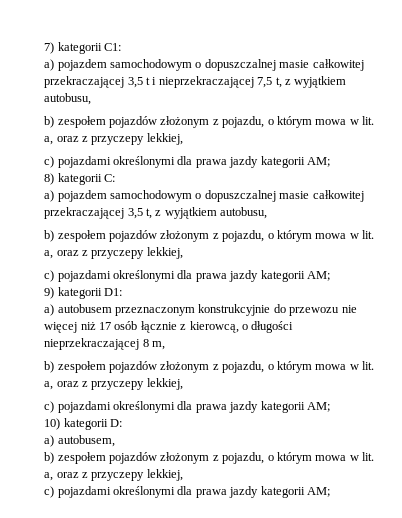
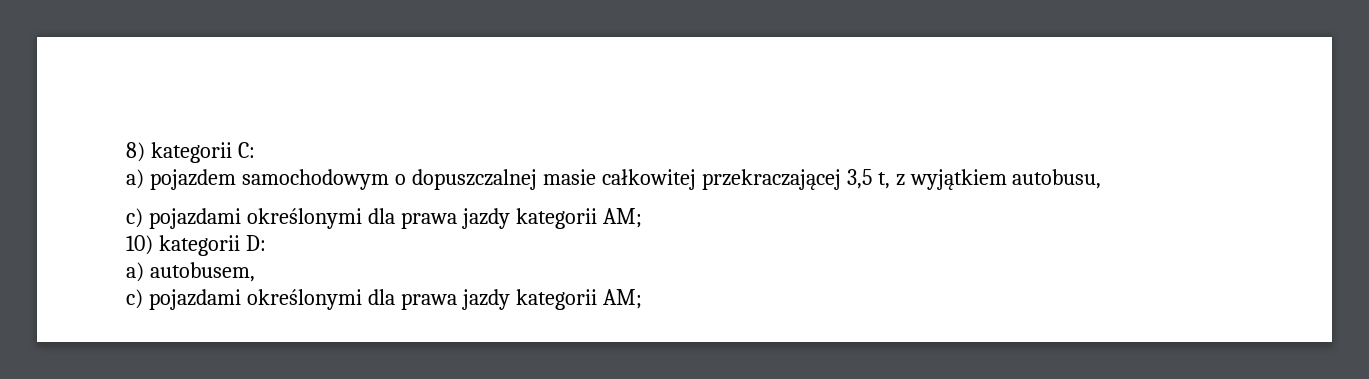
[44,42,122,54] [44,59,364,71] [44,76,347,88] [44,93,92,105] [44,116,375,128] [44,133,183,145] [44,156,330,168] 7) kategorii C1: // a) pojazdem samochodowym o dopuszczalnej masie całkowitej przekraczającej 3,5 t i nieprzekraczającej 7,5 t, z wyjątkiem autobusu, // b) zespołem pojazdów złożonym z pojazdu, o którym mowa w lit. a, oraz z przyczepy lekkiej, // c) pojazdami określonymi dla prawa jazdy kategorii AM; // -> (126, 152) none
[44,230,375,242] [44,247,183,259] [44,270,330,282] [44,287,123,299] [44,304,357,316] [44,321,294,333] [44,338,166,350] [44,361,375,373] [44,378,183,390] // b) zespołem pojazdów złożonym z pojazdu, o którym mowa w lit. a, oraz z przyczepy lekkiej, // c) pojazdami określonymi dla prawa jazdy kategorii AM; // 9) kategorii D1: // a) autobusem przeznaczonym konstrukcyjnie do przewozu nie więcej niż 17 osób łącznie z kierowcą, o długości nieprzekraczającej 8 m, // b) zespołem pojazdów złożonym z pojazdu, o którym mowa w lit. a, oraz z przyczepy lekkiej, -> (1102, 179) none
[44,452,375,464] [44,469,183,481] // b) zespołem pojazdów złożonym z pojazdu, o którym mowa w lit. a, oraz z przyczepy lekkiej, -> (256, 272) none

